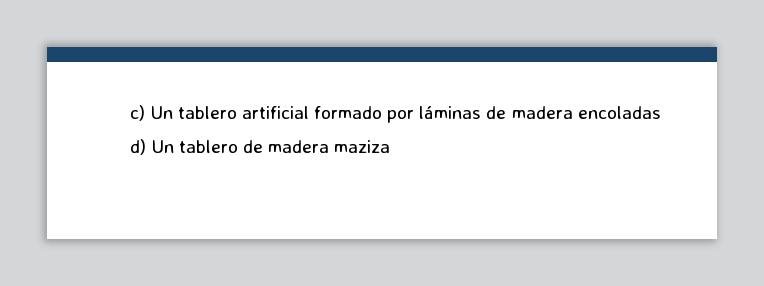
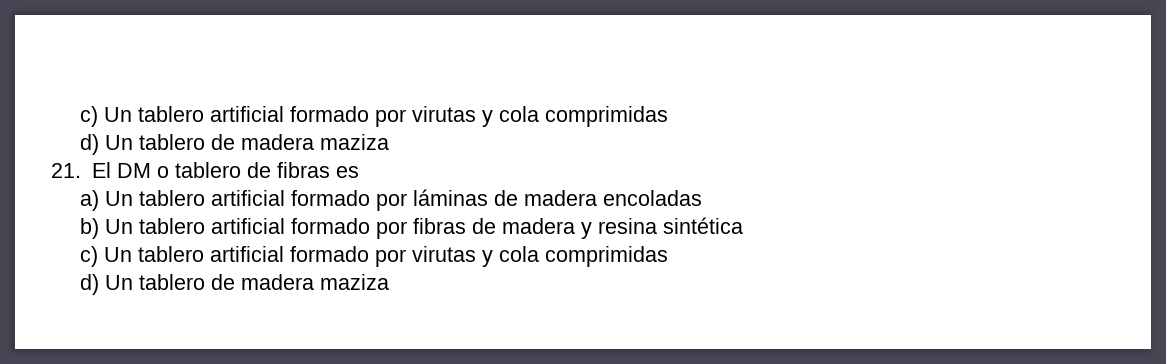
[130,105,661,123] c) Un tablero artificial formado por láminas de madera encoladas -> [79,106,668,127] [79,134,389,155] [51,162,359,178] [79,189,702,211] [79,217,743,239] [79,246,668,267] c) Un tablero artificial formado por virutas y cola comprimidas // d) Un tablero de madera maziza // 21. El DM o tablero de fibras es // a) Un tablero artificial formado por láminas de madera encoladas // b) Un tablero artificial formado por fibras de madera y resina sintética // c) Un tablero artificial formado por virutas y cola comprimidas

